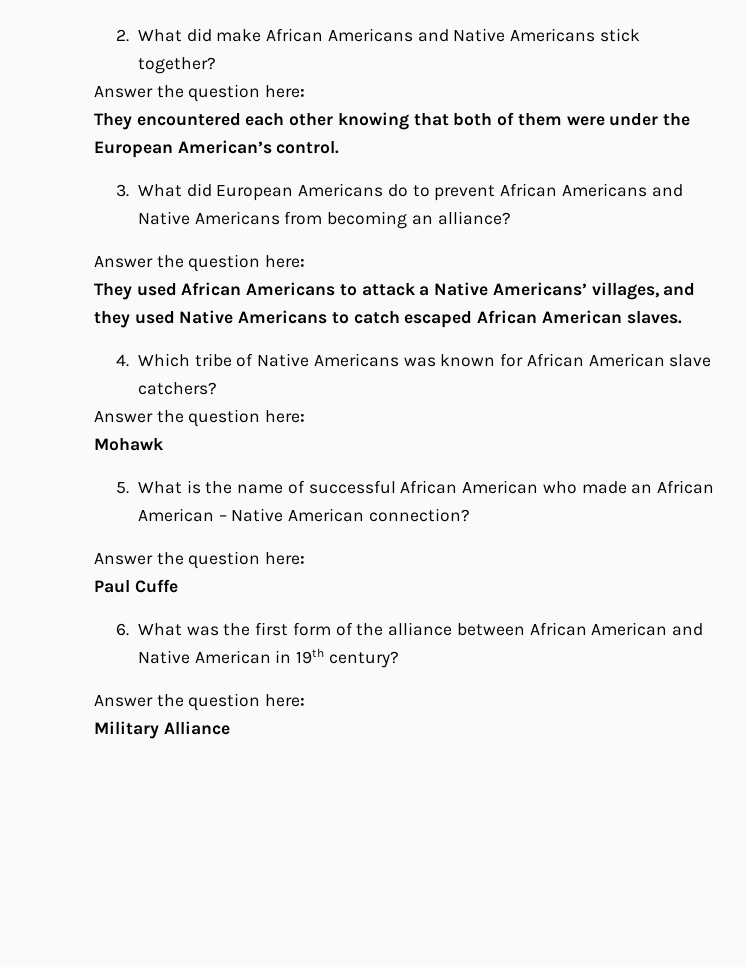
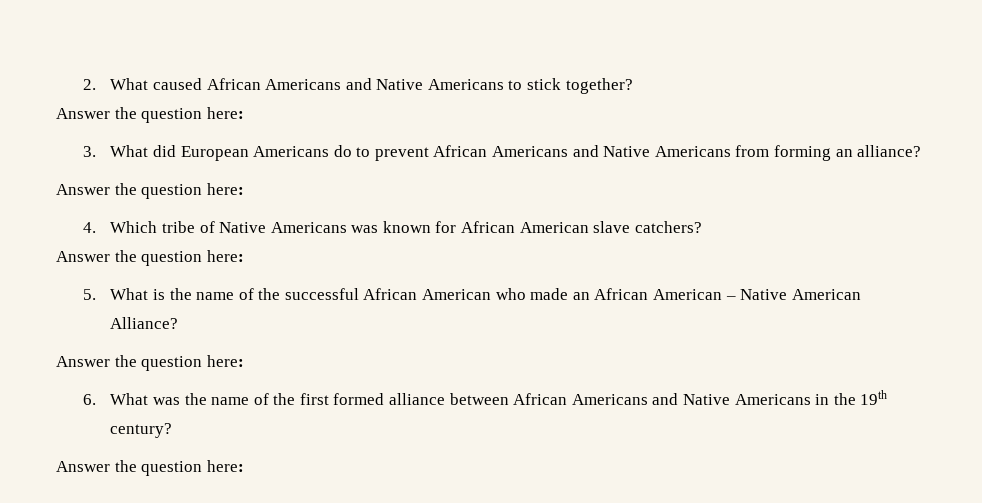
[186,28,596,42] did make African Americans and Native Americans -> [152,78,523,90] caused African Americans and Native Americans to
[94,112,690,130] [94,140,340,158] // They encountered each other knowing that both of them were under the European American’s control. -> (244, 113) none
[327,211,408,229] becoming -> [773,145,831,161] forming
[94,282,696,300] [94,310,682,328] // They used African Americans to attack a Native Americans’ villages, and they used Native Americans to catch escaped African American slaves. -> (244, 189) none
[94,438,164,451] // Mohawk -> (244, 256) none
(305, 487) none -> [258,288,281,300] the
[368,508,470,522] [94,551,306,569] [94,579,178,593] connection? // Answer the question here: // Paul Cuffe -> [110,317,179,329] [56,355,244,371] Alliance? // Answer the question here:
[255,622,384,636] first form of the -> [211,393,385,405] name of the first formed
[591,622,703,636] [137,650,292,664] American and Native American in -> [571,393,856,405] Americans and Native Americans in the
[94,721,230,739] // Military Alliance -> (244, 466) none

